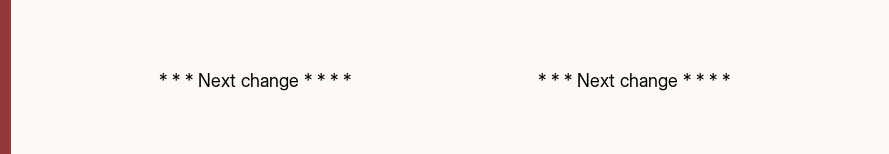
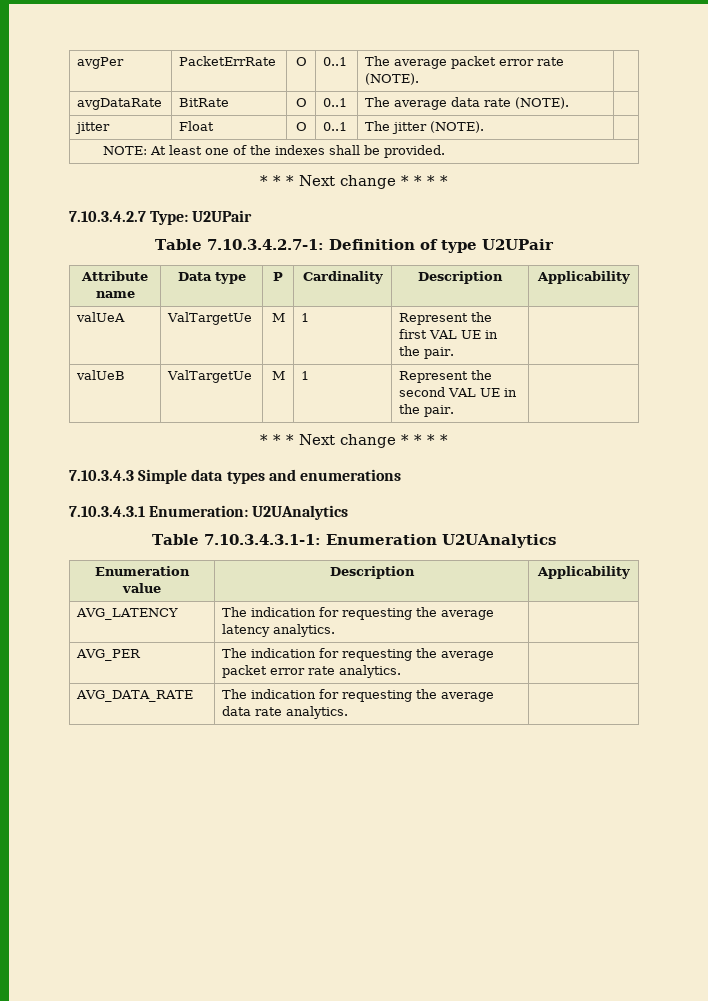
[158,73,351,91] [537,73,730,91] * * * Next change * * * * // * * * Next change * * * * -> [77,57,125,69] [179,56,277,66] [295,57,307,66] [323,57,348,66] [365,56,565,69] [365,73,420,85] [77,98,163,110] [179,98,230,107] [295,98,307,107] [323,98,348,107] [365,97,570,110] [75,122,111,134] [179,121,215,131] [295,122,307,131] [323,122,348,131] [365,121,485,134] [103,145,446,158] [260,175,448,189] [69,210,253,225] [155,239,554,253] [81,271,148,281] [95,291,135,298] [177,272,246,284] [273,272,283,281] [302,271,383,284] [418,271,503,284] [536,271,630,284] [76,312,126,322] [167,312,253,325] [271,313,285,322] [301,313,310,322] [399,312,493,325] [399,329,499,339] [399,346,455,359] [76,370,126,380] [167,370,253,383] [271,371,285,380] [301,371,310,380] [399,370,493,383] [399,387,518,397] [399,404,455,417] [260,434,448,448] [69,469,401,484] [69,505,349,520] [152,534,556,548] [95,566,190,576] [122,583,161,593] [329,566,415,579] [536,566,630,579] [76,608,179,620] [222,607,495,620] [222,624,336,637] [76,649,142,661] [222,648,495,661] [222,665,402,678] [76,690,194,702] [222,689,495,702] [222,706,349,719] avgPer | PacketErrRate | O | 0..1 | The average packet error rate (NOTE). | // avgDataRate | BitRate | O | 0..1 | The average data rate (NOTE). | // jitter | Float | O | 0..1 | The jitter (NOTE). | // NOTE: At least one of the indexes shall be provided. // * * * Next change * * * * // 7.10.3.4.2.7 Type: U2UPair // Table 7.10.3.4.2.7-1: Definition of type U2UPair // Attribute name | Data type | P | Cardinality | Description | Applicability // valUeA | ValTargetUe | M | 1 | Represent the first VAL UE in the pair. | // valUeB | ValTargetUe | M | 1 | Represent the second VAL UE in the pair. | // * * * Next change * * * * // 7.10.3.4.3 Simple data types and enumerations // 7.10.3.4.3.1 Enumeration: U2UAnalytics // Table 7.10.3.4.3.1-1: Enumeration U2UAnalytics // Enumeration value | Description | Applicability // AVG_LATENCY | The indication for requesting the average latency analytics. | // AVG_PER | The indication for requesting the average packet error rate analytics. | // AVG_DATA_RATE | The indication for requesting the average data rate analytics. |

